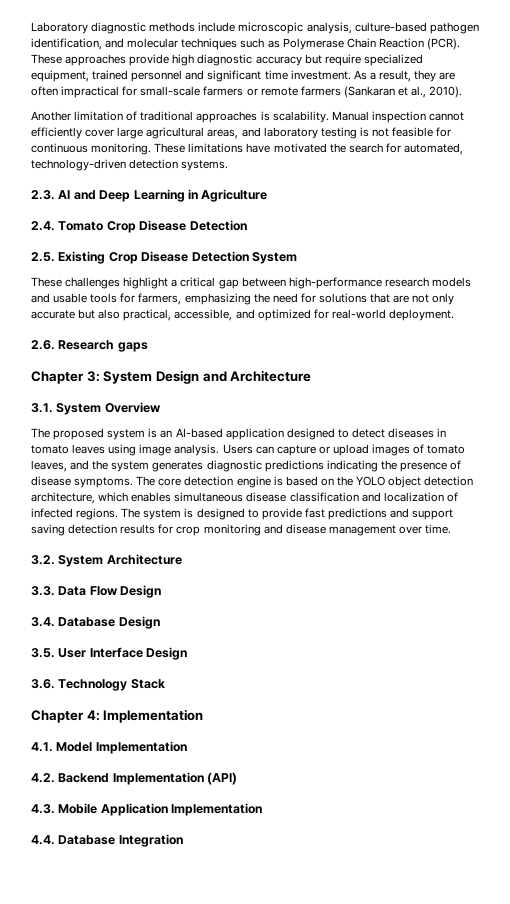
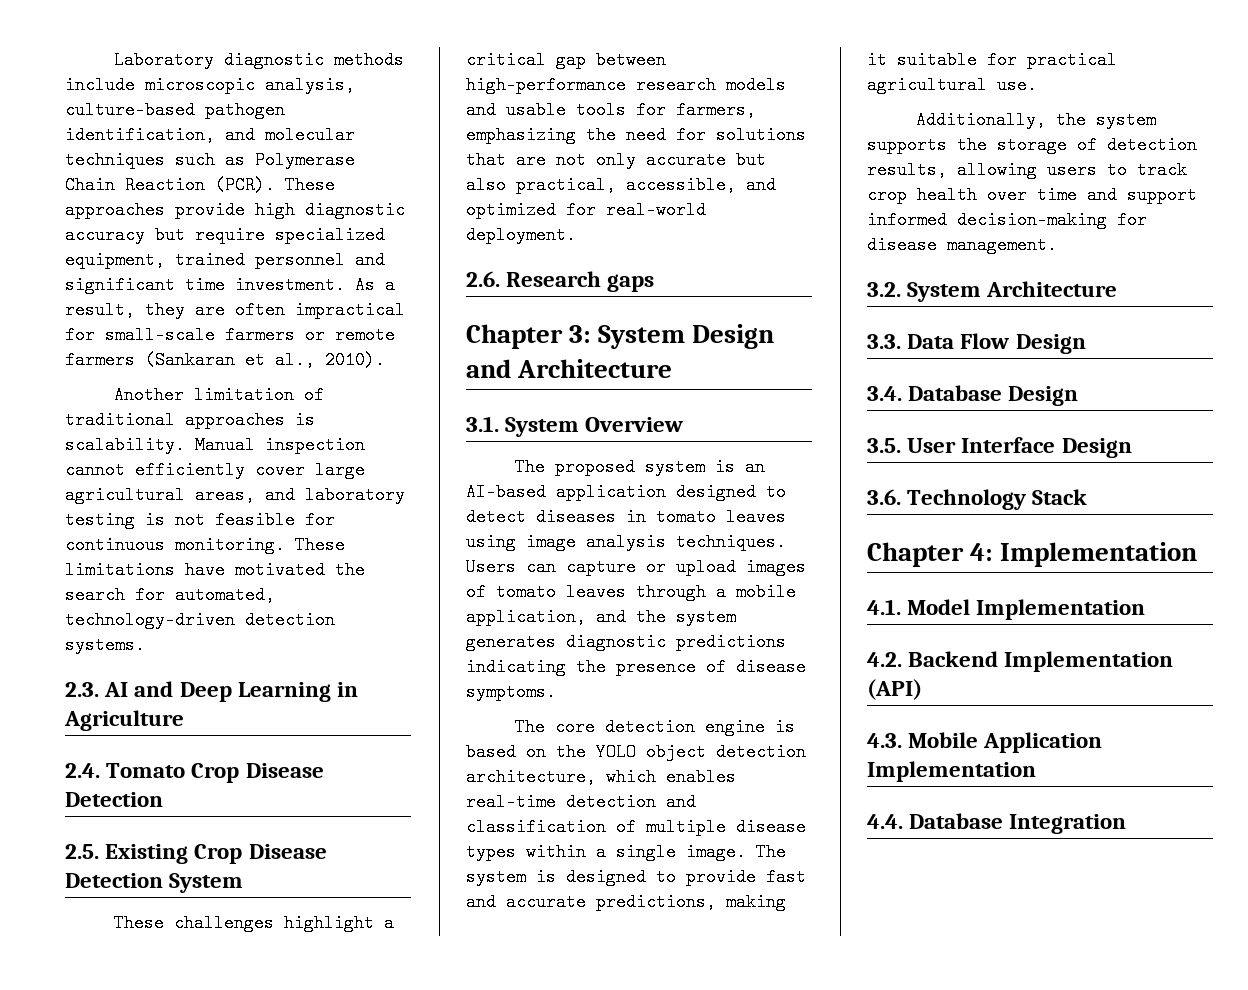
[174,444,220,456] analysis. -> [586,533,786,551] analysis techniques.
[31,460,67,472] leaves, -> [566,583,796,601] [466,608,586,626] leaves through a mobile application,
(134, 482) none -> (556, 692) //
[174,492,458,502] [31,508,119,520] simultaneous disease classification and localization of infected regions. -> [466,793,696,811] [466,818,806,836] [466,843,746,861] real-time detection and classification of multiple disease types within a single image.
[327,508,454,520] [31,524,452,536] predictions and support saving detection results for crop monitoring and disease management over time. -> [466,893,786,911] [867,51,1117,69] [867,76,1037,94] [915,111,1156,129] [867,136,1197,154] [867,161,1187,179] [867,186,1197,204] [867,211,1147,229] [867,236,1057,254] and accurate predictions, making it suitable for practical agricultural use. // Additionally, the system supports the storage of detection results, allowing users to track crop health over time and support informed decision-making for disease management.

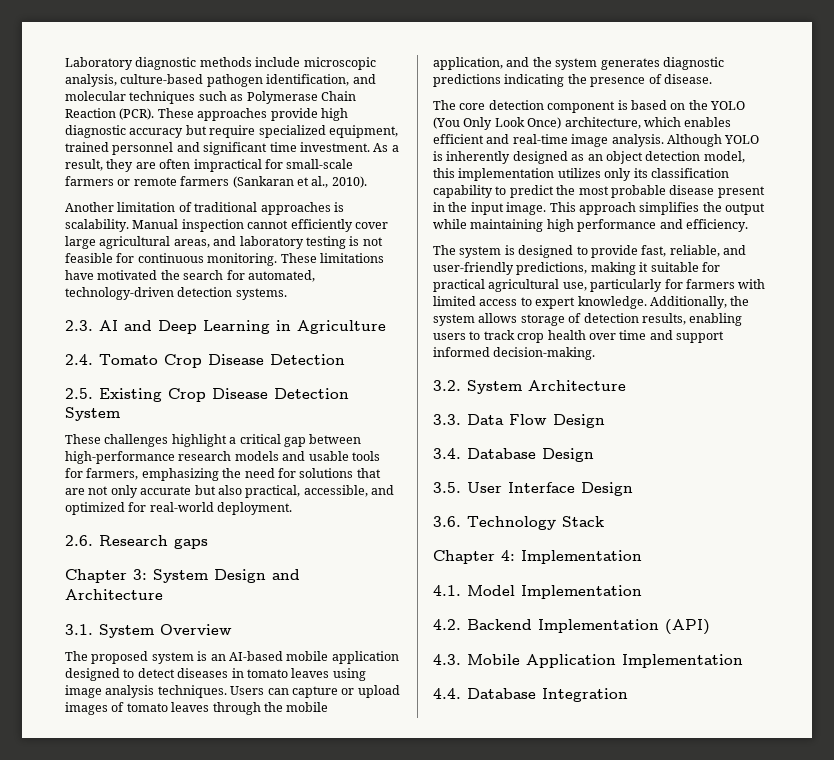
(546, 492) none -> [286,651,329,661] mobile
[716,583,726,601] a -> [263,702,283,712] the
[736,658,806,676] [466,683,556,701] disease symptoms. -> [663,74,712,84] disease.
[704,718,765,736] engine -> [547,101,616,113] component
[646,743,806,761] [466,768,736,786] [466,793,696,811] [466,818,806,836] [466,843,746,861] object detection architecture, which enables real-time detection and classification of multiple disease types within a single image. -> [433,117,732,130] [433,134,760,147] [433,151,745,164] [433,168,729,181] [433,185,765,198] [433,202,765,215] [433,219,748,232] (You Only Look Once) architecture, which enables efficient and real-time image analysis. Although YOLO is inherently designed as an object detection model, this implementation utilizes only its classification capability to predict the most probable disease present in the input image. This approach simplifies the output while maintaining high performance and efficiency. //
[766,868,806,886] [466,893,586,911] fast and accurate -> [641,245,746,257] [433,262,514,275] fast, reliable, and user-friendly
[997,76,1037,94] use. // -> [562,279,766,292] [433,296,647,309] use, particularly for farmers with limited access to expert knowledge.
[867,136,987,154] supports the -> [478,313,518,323] allows
[957,161,1037,179] allowing -> [689,313,743,326] enabling
[957,211,1147,229] [867,236,1057,254] decision-making for disease management. -> [493,347,596,360] decision-making.

